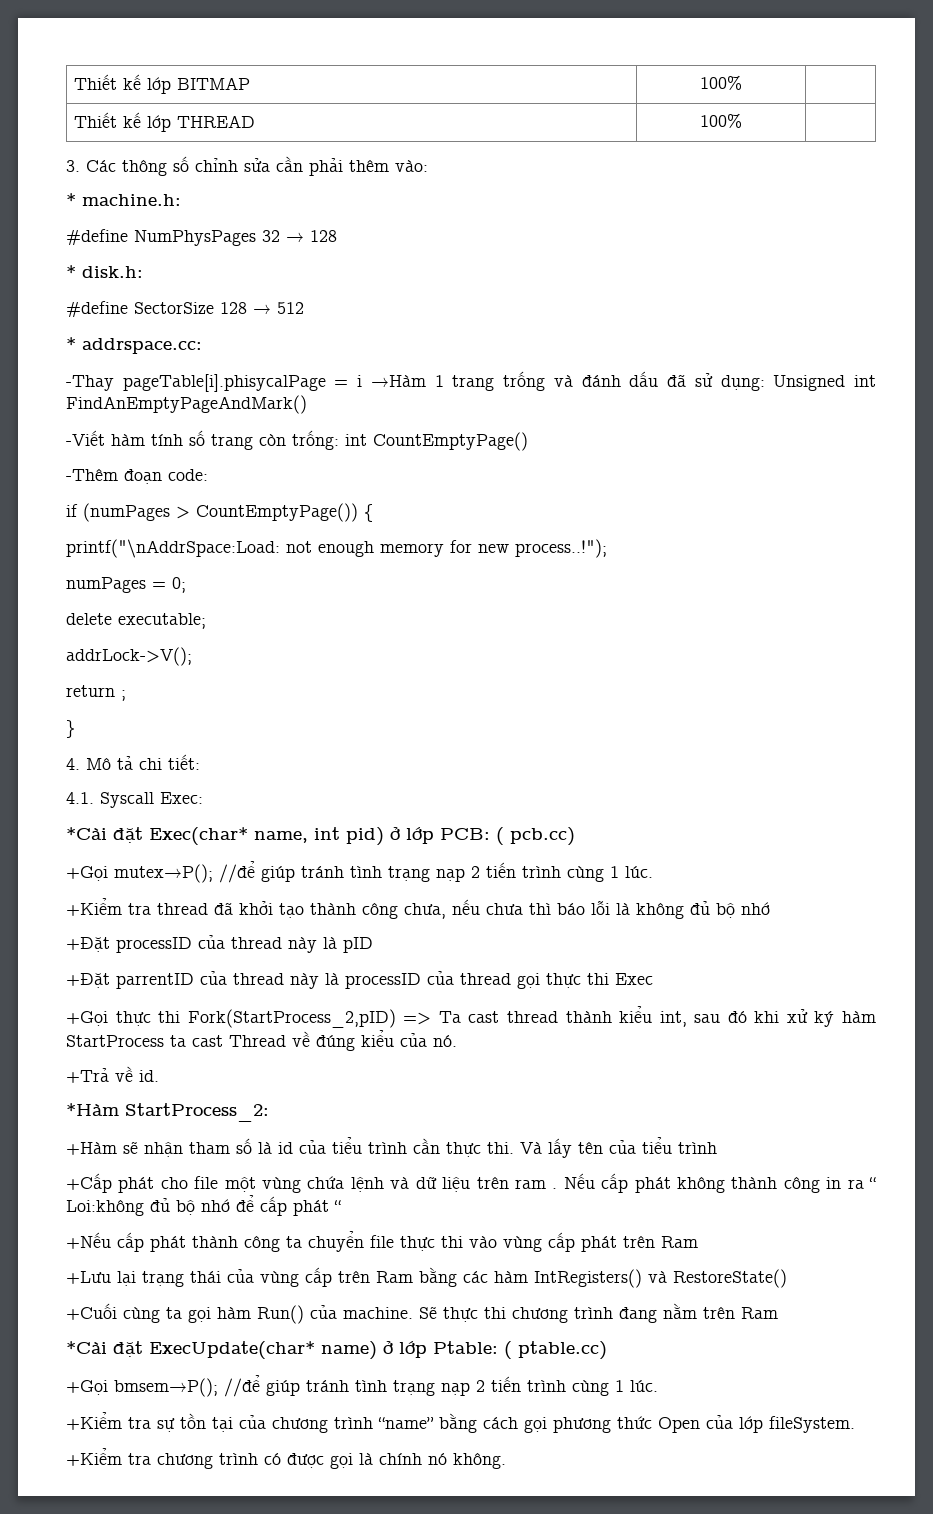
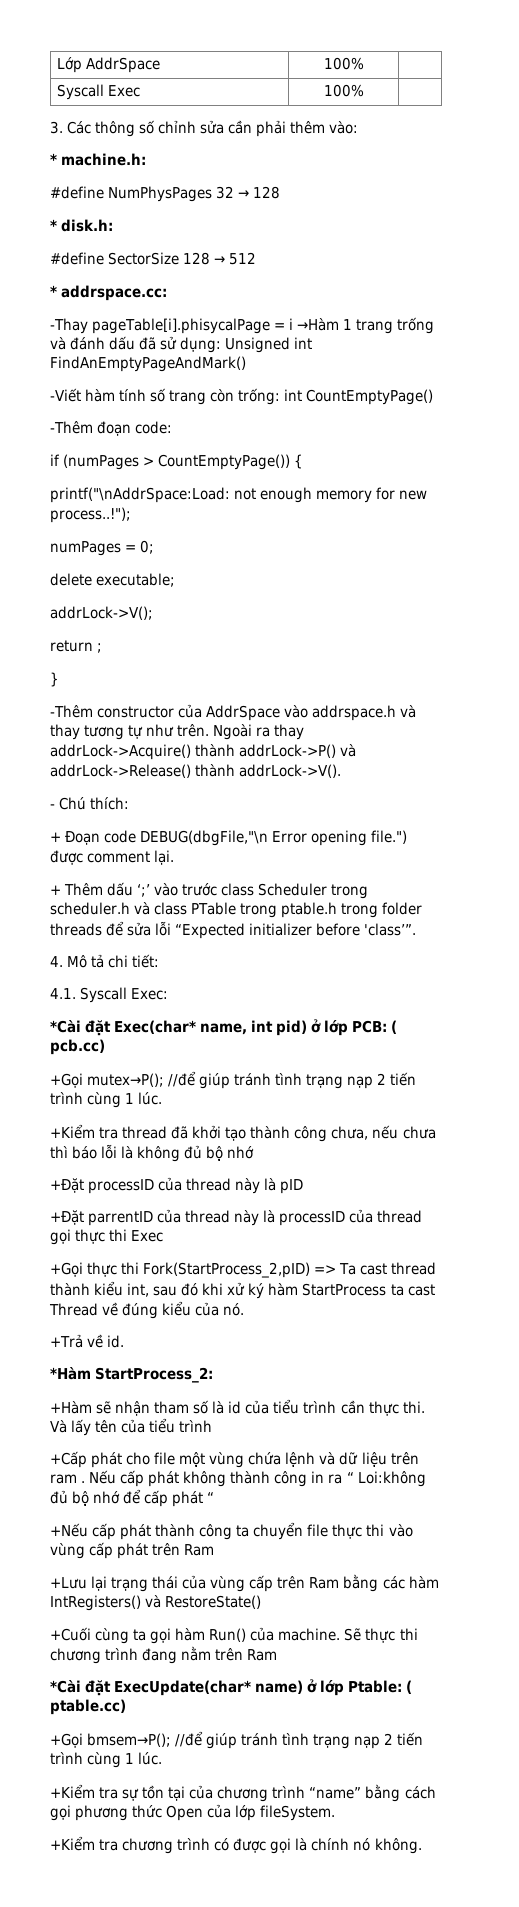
[73,74,250,94] [700,75,742,90] [73,112,255,132] Thiết kế lớp BITMAP | 100% | // Thiết kế lớp THREAD -> [56,57,160,73] [323,57,364,70] [56,84,140,100] Lớp AddrSpace | 100% | // Syscall Exec
(75, 729) none -> [50,704,417,721] [50,724,305,740] [50,744,357,760] [50,764,342,778] [50,797,130,810] [50,830,408,846] [50,850,175,865] [50,882,369,899] [50,902,423,918] [50,921,417,939] // -Thêm constructor của AddrSpace vào addrspace.h và thay tương tự như trên. Ngoài ra thay addrLock->Acquire() thành addrLock->P() và addrLock->Release() thành addrLock->V(). // - Chú thích: // + Đoạn code DEBUG(dbgFile,"\n Error opening file.") được comment lại. // + Thêm dấu ‘;’ vào trước class Scheduler trong scheduler.h và class PTable trong ptable.h trong folder threads để sửa lỗi “Expected initializer before 'class’”.

